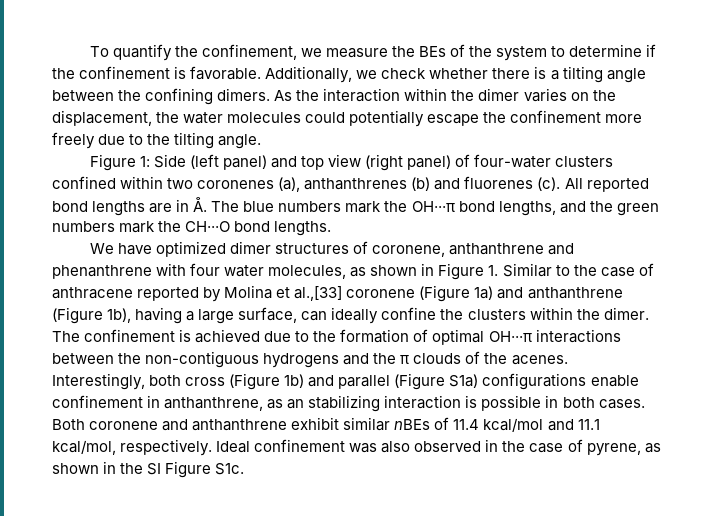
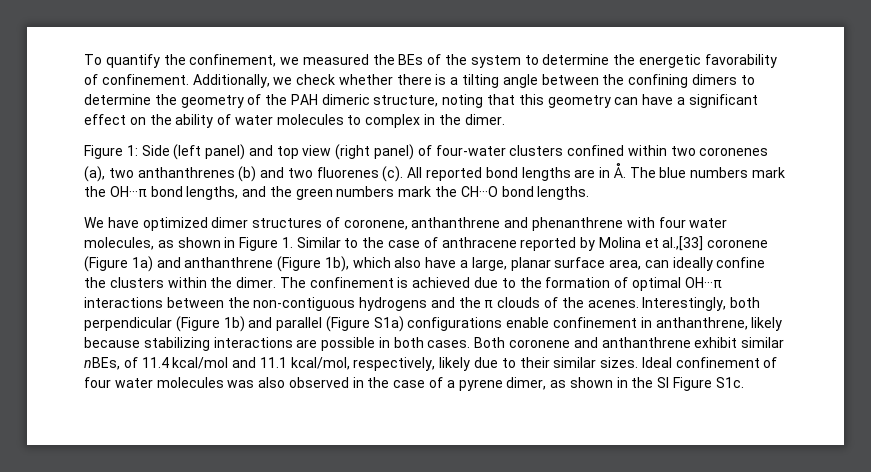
[325,48,388,58] measure -> [302,54,369,65] measured
[646,44,657,57] [52,66,262,80] if the confinement is favorable. -> [613,54,777,68] [84,74,189,85] the energetic favorability of confinement.
[217,88,616,102] [52,110,643,127] [52,132,262,149] dimers. As the interaction within the dimer varies on the displacement, the water molecules could potentially escape the confinement more freely due to the tilting angle. -> [691,74,755,85] [84,94,758,108] [84,114,505,128] dimers to determine the geometry of the PAH dimeric structure, noting that this geometry can have a significant effect on the ability of water molecules to complex in the dimer.
(301, 184) none -> [108,168,134,178] two
(461, 184) none -> [287,168,313,178] two
[135,307,298,324] having a large surface, -> [352,257,642,271] which also have a large, planar surface area,
[185,377,226,386] cross -> [84,317,172,331] perpendicular
[267,395,478,412] as an stabilizing interaction is -> [751,317,783,331] [84,337,318,351] likely because stabilizing interactions are
[394,419,431,430] nBEs -> [84,357,120,370] nBEs,
[120,439,346,456] respectively. Ideal confinement -> [353,357,778,371] [84,377,224,388] respectively, likely due to their similar sizes. Ideal confinement of four water molecules
[586,443,641,456] pyrene, -> [446,377,547,391] a pyrene dimer,

